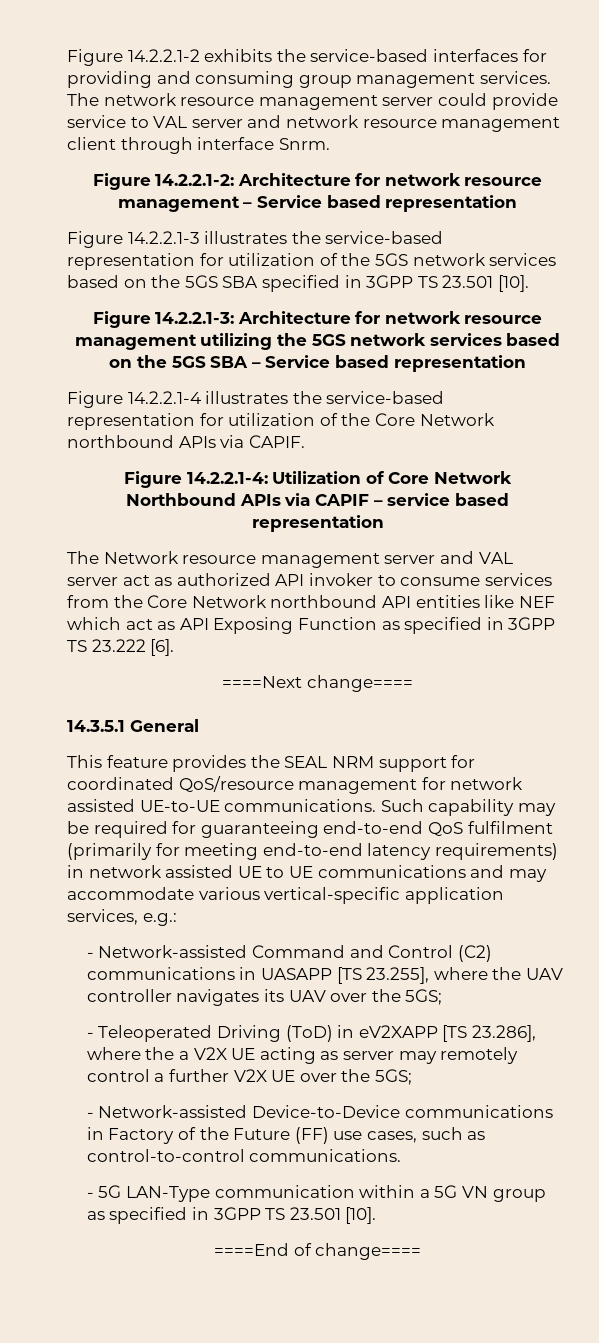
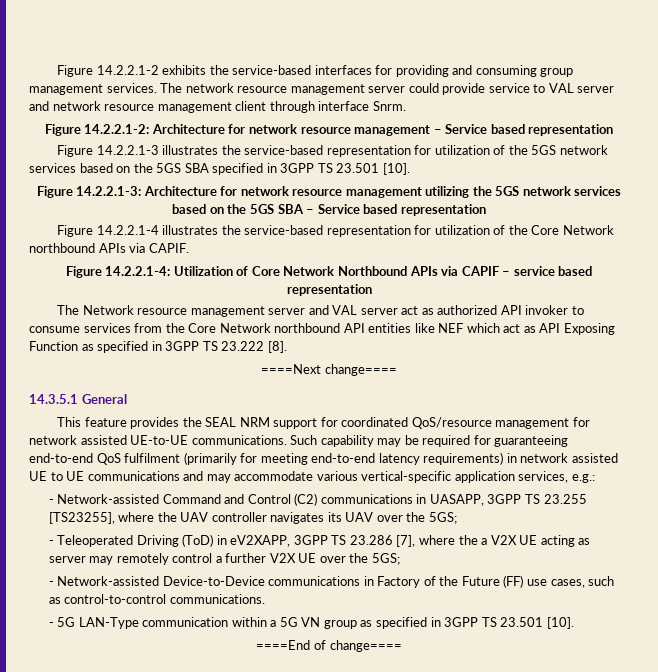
[150,639,175,656] [6]. -> [267,341,287,353] [8].
[260,967,430,984] UASAPP [TS 23.255], -> [429,494,587,506] [48,512,115,524] UASAPP, 3GPP TS 23.255 [TS23255],
[358,1025,536,1042] eV2XAPP [TS 23.286], -> [230,535,416,547] eV2XAPP, 3GPP TS 23.286 [7],

